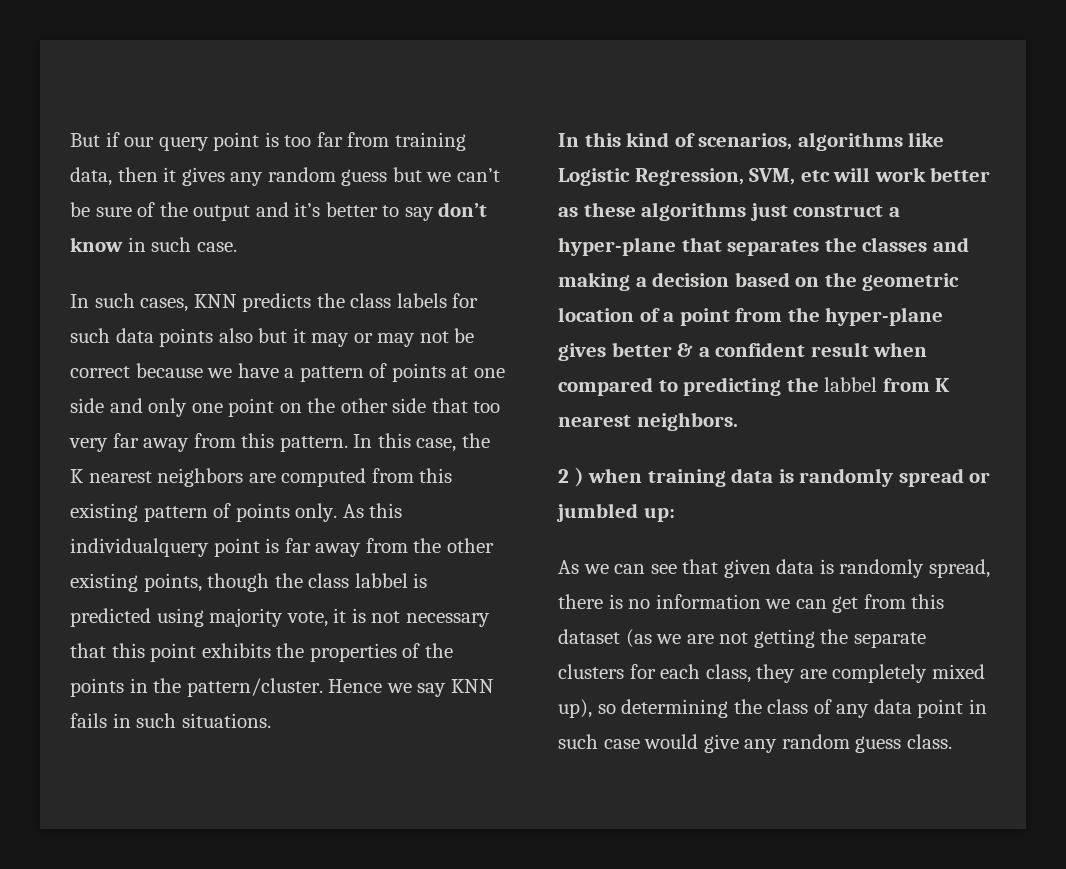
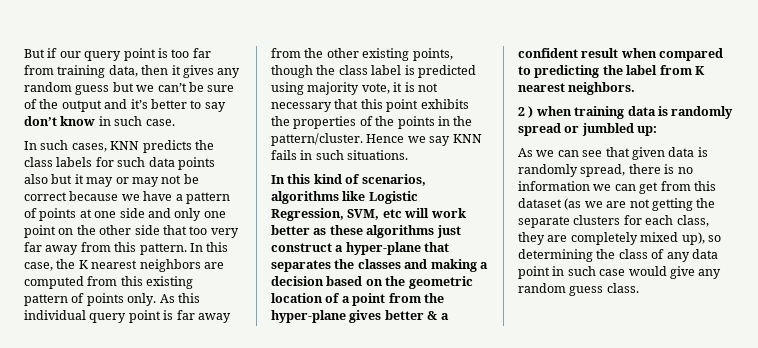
[70,538,209,557] individualquery -> [24,310,127,323] individual query
[354,573,408,588] labbel -> [371,65,402,75] label
[824,377,878,392] labbel -> [626,65,658,75] label

